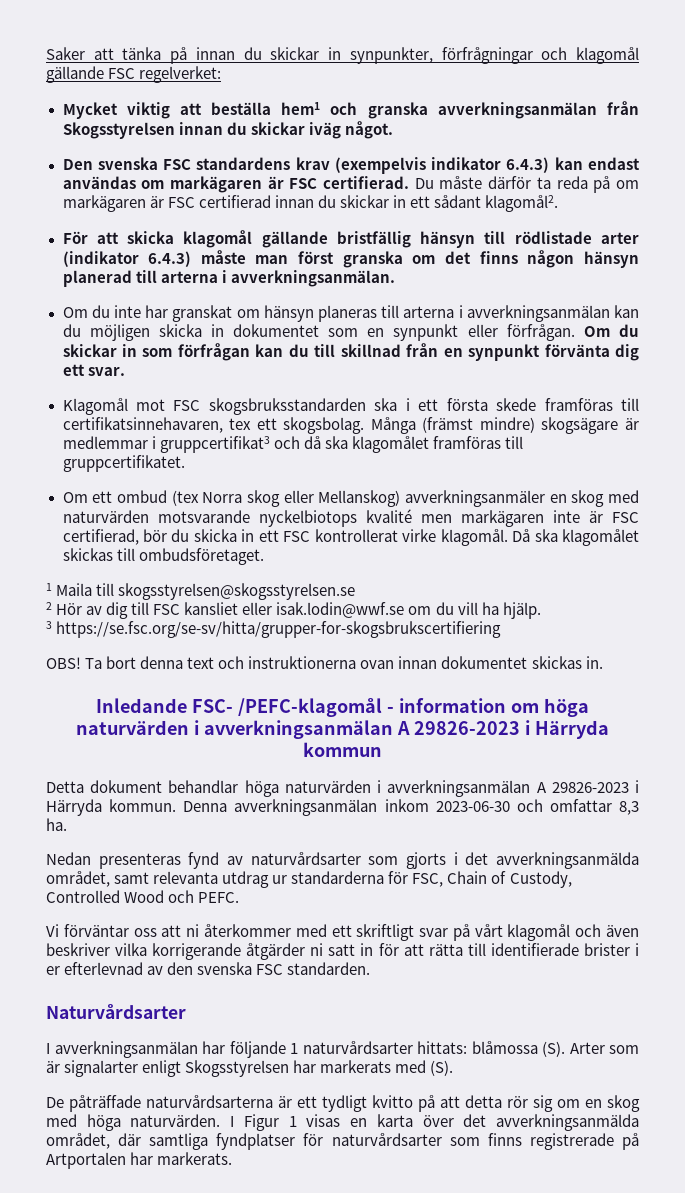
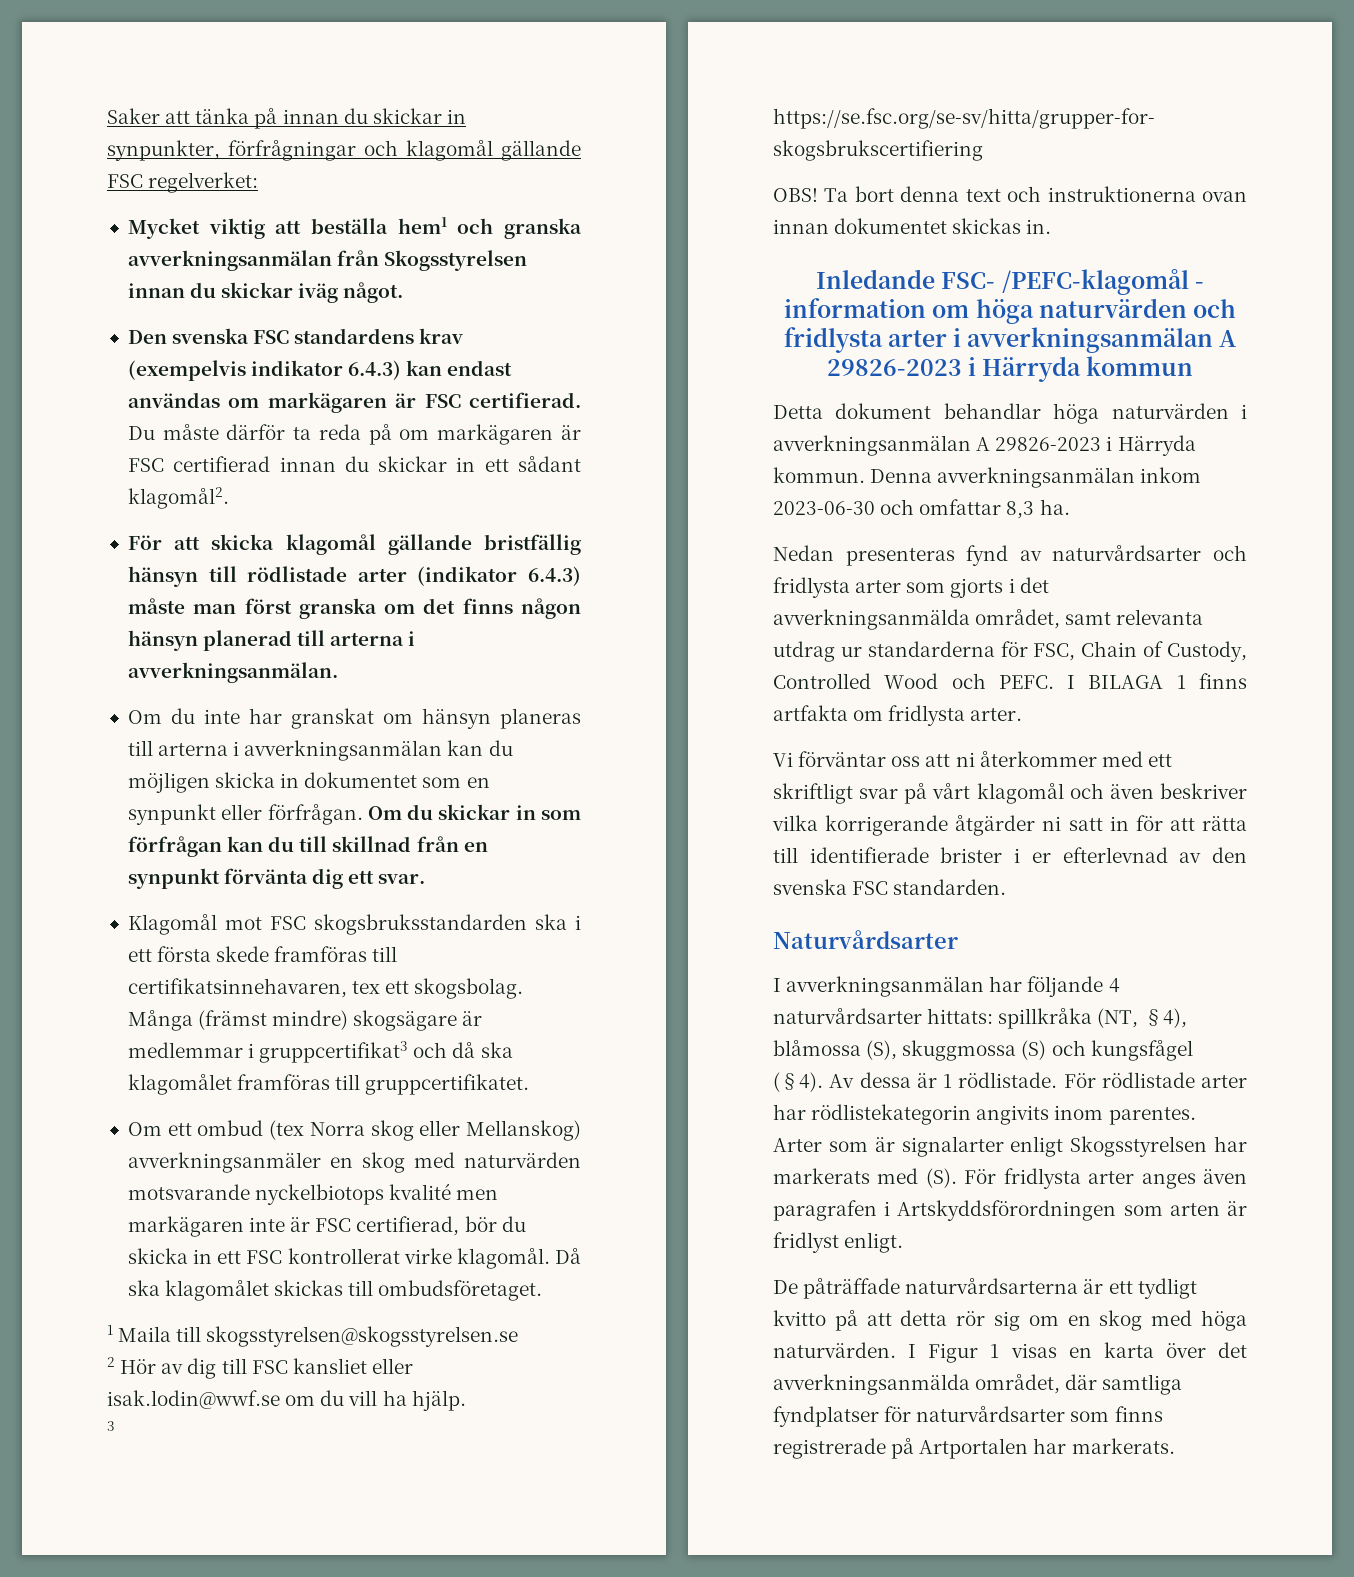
(189, 727) none -> [1192,299,1236,318] [783,327,947,353] och fridlysta arter
(361, 858) none -> [1213,545,1247,561] [773,577,902,598] och fridlysta arter
(240, 897) none -> [1067,673,1247,689] [773,705,1023,726] I BILAGA 1 finns artfakta om fridlysta arter.
[290,1043,298,1054] 1 -> [1108,978,1120,993] 4
[471,1041,565,1057] blåmossa (S). -> [998,1008,1187,1029] [773,1040,1193,1061] [773,1072,1247,1092] [773,1104,1196,1125] spillkråka (NT, §4), blåmossa (S), skuggmossa (S) och kungsfågel (§4). Av dessa är 1 rödlistade. För rödlistade arter har rödlistekategorin angivits inom parentes.
(454, 1068) none -> [964,1168,1247,1189] [773,1200,1247,1221] [773,1232,904,1253] För fridlysta arter anges även paragrafen i Artskyddsförordningen som arten är fridlyst enligt.

